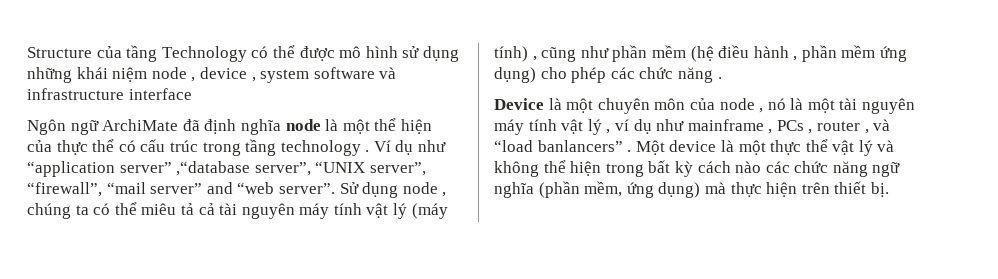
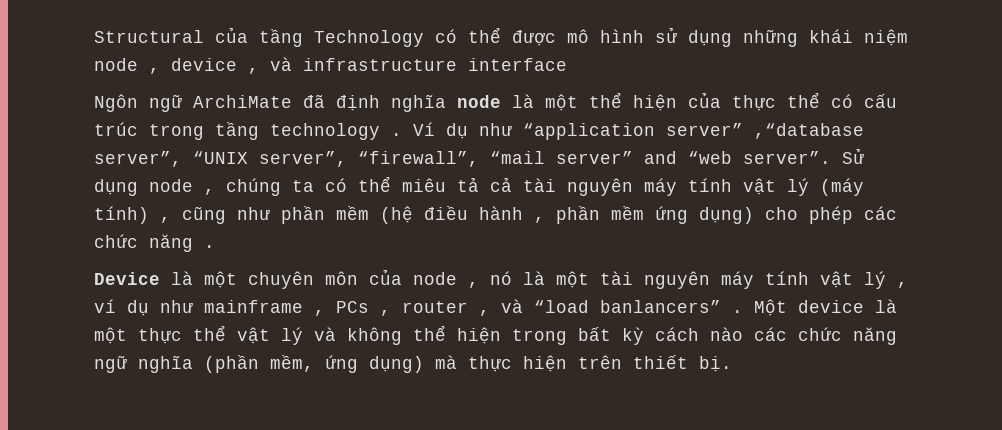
[27,47,92,58] Structure -> [94,30,204,43] Structural
[260,67,375,83] system software -> (259, 71) none

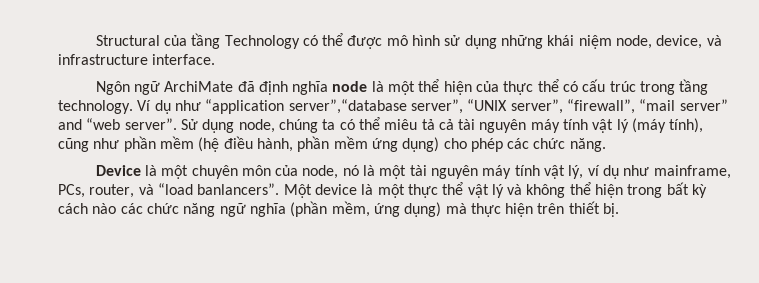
[94,58,259,74] node , device , -> [616,35,703,49] node, device,
[468,58,567,71] interface -> [152,54,216,65] interface.
[270,123,402,140] technology . -> [58,100,133,114] technology.
[666,123,864,139] server” ,“database -> [288,99,407,114] server”,“database
[149,179,215,195] node , -> [238,119,275,133] node,
[94,206,171,224] tính) , -> [669,118,704,133] tính),
[479,206,545,223] hành , -> [256,138,293,152] hành,
[149,234,215,252] năng . -> [569,138,606,152] năng.
[413,272,479,288] node , -> [302,165,339,179] node,
[864,271,908,289] lý , -> [568,165,584,179] lý,
[204,299,743,316] mainframe , PCs , router , và “load banlancers” . -> [653,165,731,179] [58,183,280,198] mainframe, PCs, router, và “load banlancers”.

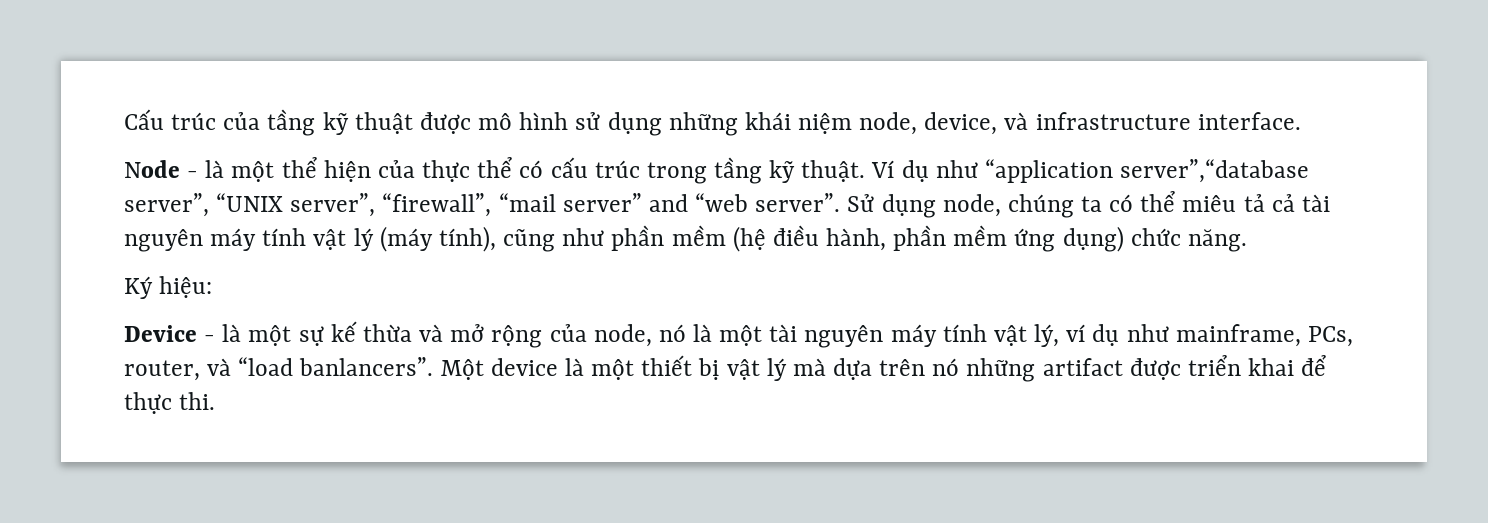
[95,33,344,49] Structural của tầng Technology có thể -> [124,109,413,136] Cấu trúc của tầng kỹ thuật
[95,81,368,95] Ngôn ngữ ArchiMate đã định nghĩa node -> [124,160,199,178] Node -
[58,100,133,114] technology. -> [769,160,866,183] kỹ thuật.
[443,138,530,152] cho phép các -> (1124, 239) none
(606, 145) none -> [124,276,213,299] // Ký hiệu:
[144,165,271,179] là một chuyên môn -> [204,321,543,348] - là một sự kế thừa và mở rộng
[407,182,708,198] [58,201,620,217] thực thể vật lý và không thể hiện trong bất kỳ cách nào các chức năng ngữ nghĩa (phần mềm, ứng dụng) mà thực hiện trên thiết bị. -> [641,355,1327,382] [124,392,216,414] thiết bị vật lý mà dựa trên nó những artifact được triển khai để thực thi.

